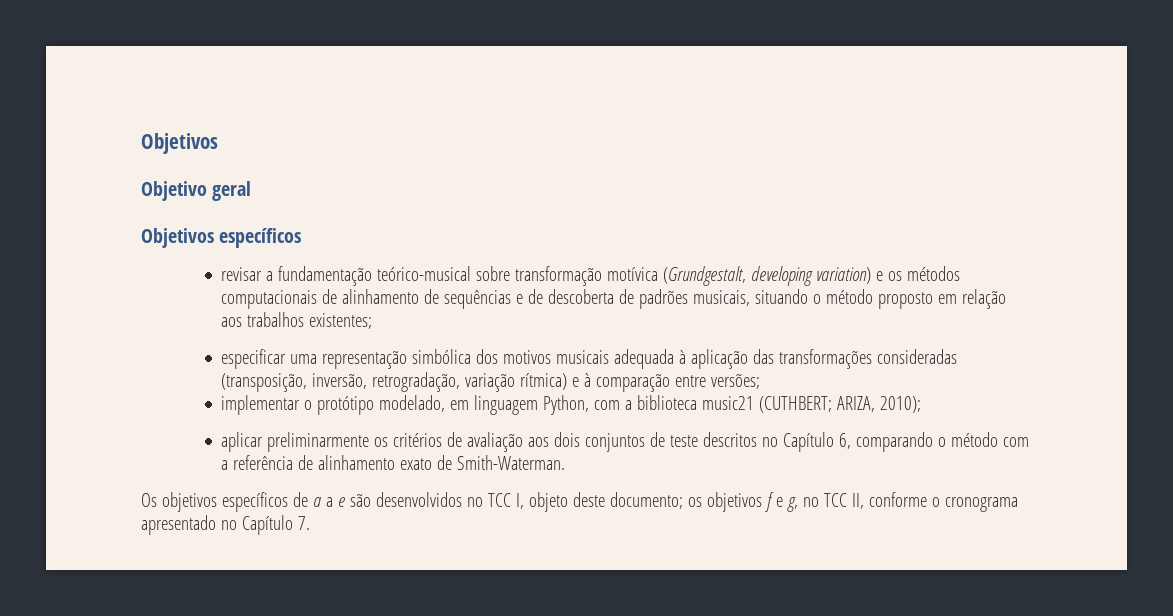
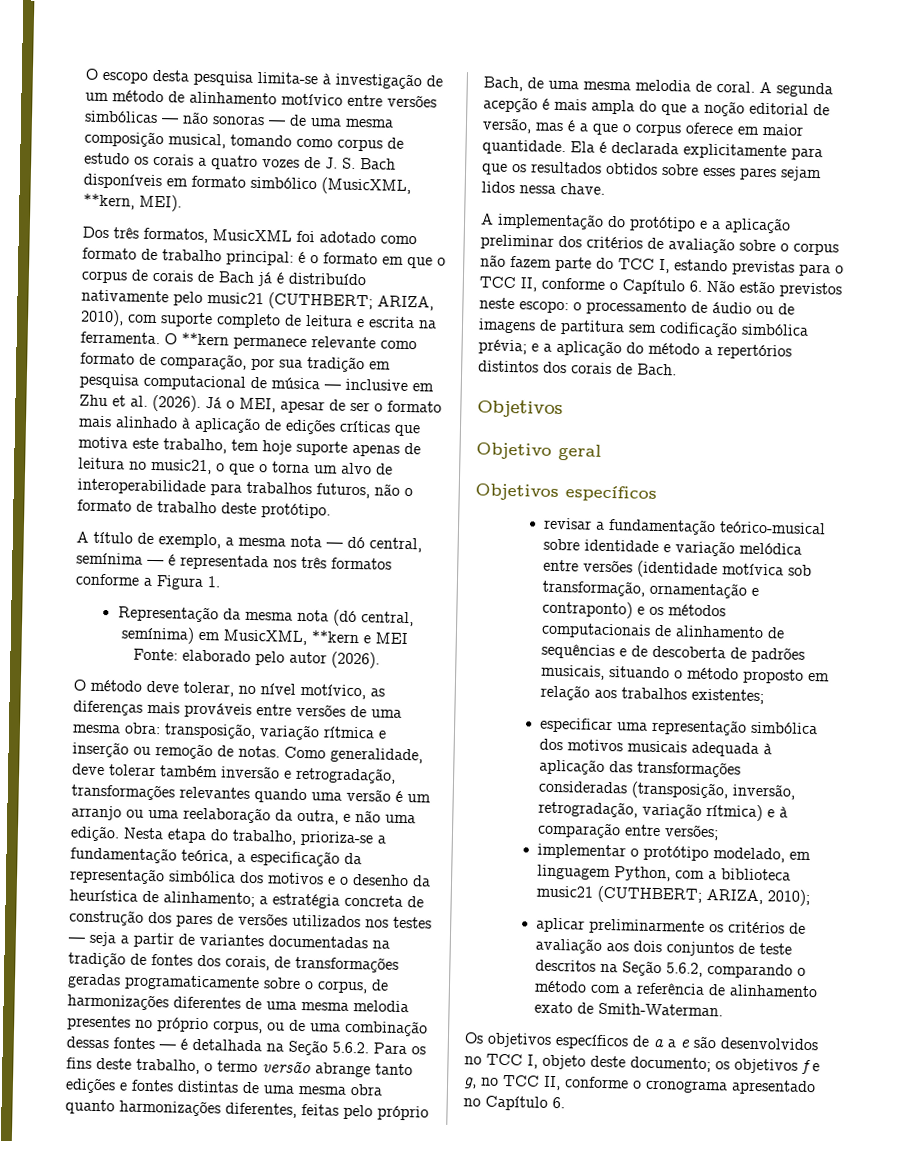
(141, 143) none -> [85,68,443,90] [85,90,437,108] [84,110,394,128] [84,130,404,152] [84,152,396,170] [83,173,411,196] [83,193,182,212] [82,226,417,245] [82,247,446,269] [81,269,367,287] [81,289,434,311] [80,309,437,329] [80,331,417,350] [80,352,391,373] [79,373,434,392] [79,394,442,414] [78,415,421,437] [78,436,421,457] [78,457,393,475] [77,478,413,499] [77,499,331,519] [76,531,422,553] [76,552,392,571] [75,573,221,590] [117,605,414,627] [121,626,409,646] [132,648,380,669] [73,679,385,700] [73,700,402,718] [72,722,387,741] [72,741,423,764] [72,763,396,784] [71,783,431,804] [71,805,416,825] [70,825,386,847] [70,846,362,867] [69,867,431,887] [69,889,424,909] [69,909,432,929] [68,931,390,949] [68,951,399,973] [67,973,389,994] [67,993,409,1013] [67,1015,428,1037] [66,1036,426,1056] [66,1057,413,1078] [65,1077,383,1096] [65,1099,429,1121] [483,76,833,98] [483,96,830,117] [482,117,804,137] [482,139,823,161] [481,161,822,182] [481,181,605,195] [481,212,791,234] [480,234,839,256] [480,254,844,277] [479,276,842,298] [479,297,795,316] [478,318,809,338] [478,339,792,360] [478,360,677,376] O escopo desta pesquisa limita-se à investigação de um método de alinhamento motívico entre versões simbólicas — não sonoras — de uma mesma composição musical, tomando como corpus de estudo os corais a quatro vozes de J. S. Bach disponíveis em formato simbólico (MusicXML, **kern, MEI). // Dos três formatos, MusicXML foi adotado como formato de trabalho principal: é o formato em que o corpus de corais de Bach já é distribuído nativamente pelo music21 (CUTHBERT; ARIZA, 2010), com suporte completo de leitura e escrita na ferramenta. O **kern permanece relevante como formato de comparação, por sua tradição em pesquisa computacional de música — inclusive em Zhu et al. (2026). Já o MEI, apesar de ser o formato mais alinhado à aplicação de edições críticas que motiva este trabalho, tem hoje suporte apenas de leitura no music21, o que o torna um alvo de interoperabilidade para trabalhos futuros, não o formato de trabalho deste protótipo. // A título de exemplo, a mesma nota — dó central, semínima — é representada nos três formatos conforme a Figura 1. // Representação da mesma nota (dó central, semínima) em MusicXML, **kern e MEI // Fonte: elaborado pelo autor (2026). // O método deve tolerar, no nível motívico, as diferenças mais prováveis entre versões de uma mesma obra: transposição, variação rítmica e inserção ou remoção de notas. Como generalidade, deve tolerar também inversão e retrogradação, transformações relevantes quando uma versão é um arranjo ou uma reelaboração da outra, e não uma edição. Nesta etapa do trabalho, prioriza-se a fundamentação teórica, a especificação da representação simbólica dos motivos e o desenho da heurística de alinhamento; a estratégia concreta de construção dos pares de versões utilizados nos testes — seja a partir de variantes documentadas na tradição de fontes dos corais, de transformações geradas programaticamente sobre o corpus, de harmonizações diferentes de uma mesma melodia presentes no próprio corpus, ou de uma combinação dessas fontes — é detalhada na Seção 5.6.2. Para os fins deste trabalho, o termo versão abrange tanto edições e fontes distintas de uma mesma obra quanto harmonizações diferentes, feitas pelo próprio Bach, de uma mesma melodia de coral. A segunda acepção é mais ampla do que a noção editorial de versão, mas é a que o corpus oferece em maior quantidade. Ela é declarada explicitamente para que os resultados obtidos sobre esses pares sejam lidos nessa chave. // A implementação do protótipo e a aplicação preliminar dos critérios de avaliação sobre o corpus não fazem parte do TCC I, estando previstas para o TCC II, conforme o Capítulo 6. Não estão previstos neste escopo: o processamento de áudio ou de imagens de partitura sem codificação simbólica prévia; e a aplicação do método a repertórios distintos dos corais de Bach. //
[515,266,872,286] transformação motívica (Grundgestalt, developing variation) -> [584,539,803,557] [543,559,813,579] [542,579,760,599] [542,600,634,619] identidade e variação melódica entre versões (identidade motívica sob transformação, ornamentação e contraponto)
[762,432,852,452] no Capítulo 6, -> [600,960,704,977] na Seção 5.6.2,
[297,516,310,530] 7. -> [552,1097,565,1109] 6.

